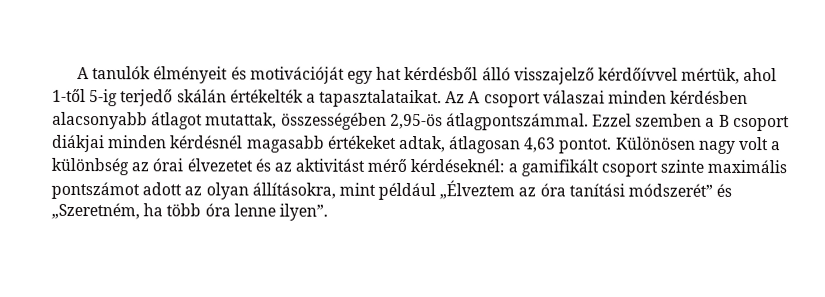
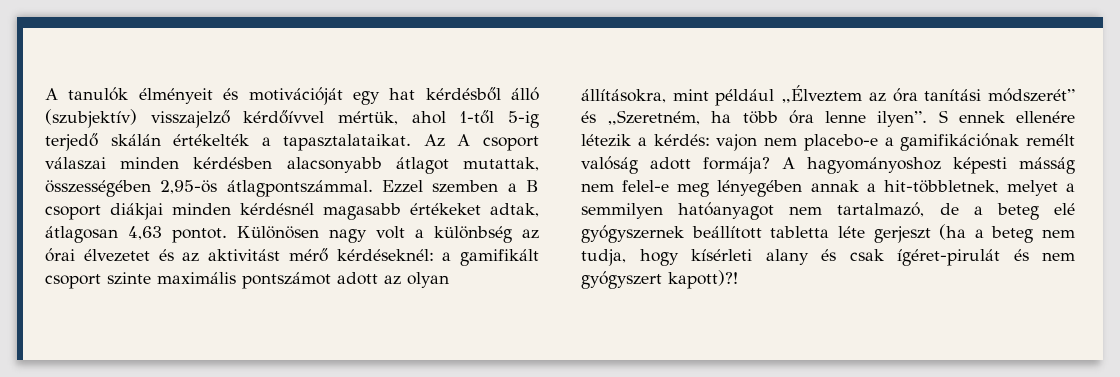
(511, 74) none -> [45,109,137,128] (szubjektív)
(328, 212) none -> [938,110,1075,123] [581,133,1075,151] [581,156,1075,174] [581,180,1075,197] [581,202,1075,220] [581,224,1075,243] [581,249,1075,266] [581,270,738,289] S ennek ellenére létezik a kérdés: vajon nem placebo-e a gamifikációnak remélt valóság adott formája? A hagyományoshoz képesti másság nem felel-e meg lényegében annak a hit-többletnek, melyet a semmilyen hatóanyagot nem tartalmazó, de a beteg elé gyógyszernek beállított tabletta léte gerjeszt (ha a beteg nem tudja, hogy kísérleti alany és csak ígéret-pirulát és nem gyógyszert kapott)?!

